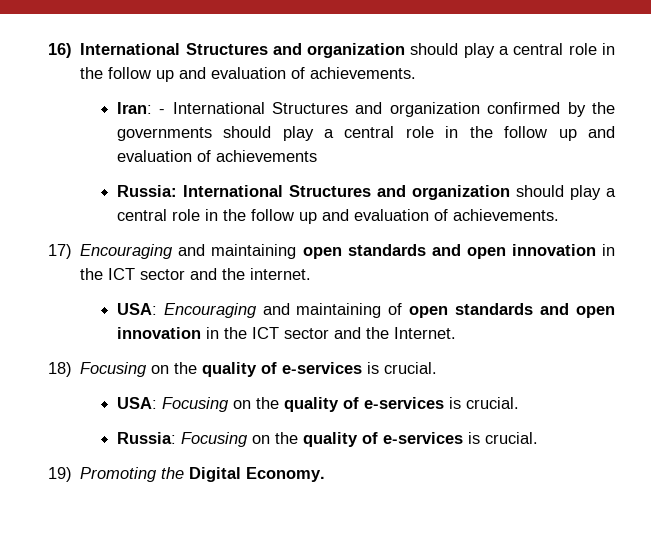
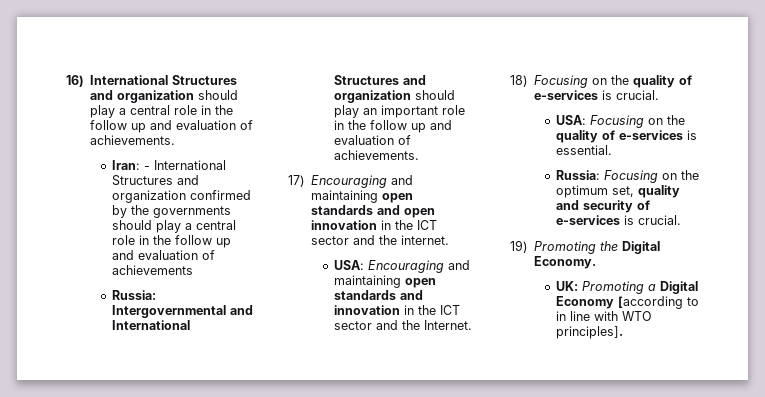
[182,185,616,200] [116,209,167,221] International Structures and organization should play a central -> [111,305,253,318] [111,320,190,330] [333,75,426,85] [333,90,455,103] [333,105,438,118] Intergovernmental and International Structures and organization should play an important
[388,303,615,318] of open standards and open -> [404,278,436,288] [333,290,423,300] open standards and
[465,397,519,409] crucial. -> [555,145,612,155] essential.
[302,432,358,447] quality -> [555,185,680,198] [555,200,633,213] optimum set, quality and security
(326, 474) none -> [555,281,698,294] [555,296,699,309] [555,311,652,321] [555,326,623,339] // UK: Promoting a Digital Economy [according to in line with WTO principles].

